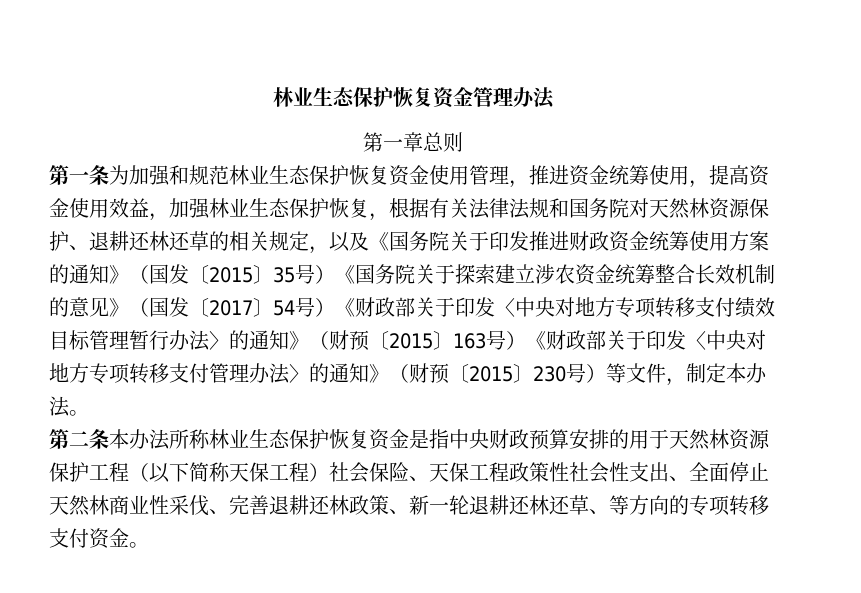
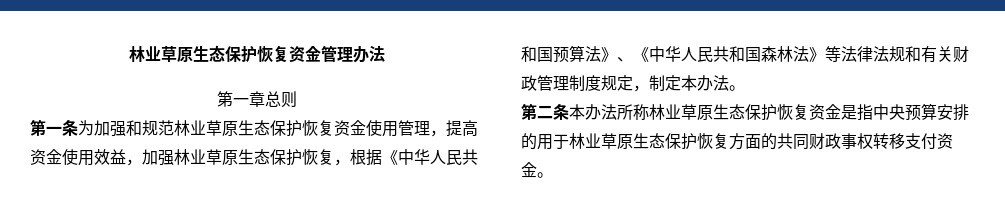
[273,87,313,107] 林业 -> [129,46,193,63] 林业草原
(269, 174) none -> [206,120,238,136] 草原
[529,165,709,188] 推进资金统筹使用， -> (446, 133) none
(249, 207) none -> [206,149,238,165] 草原
[429,198,769,219] [49,231,769,254] [49,264,775,285] [49,297,775,318] [49,330,766,351] [49,363,666,384] 有关法律法规和国务院对天然林资源保护、退耕还林还草的相关规定，以及《国务院关于印发推进财政资金统筹使用方案的通知》（国发〔2015〕35号）《国务院关于探索建立涉农资金统筹整合长效机制的意见》（国发〔2017〕54号）《财政部关于印发〈中央对地方专项转移支付绩效目标管理暂行办法〉的通知》（财预〔2015〕163号）《财政部关于印发〈中央对地方专项转移支付管理办法〉的通知》（财预〔2015〕230号）等文件 -> [382,149,478,166] [521,45,969,63] [521,75,633,91] 《中华人民共和国预算法》、《中华人民共和国森林法》等法律法规和有关财政管理制度规定
(249, 438) none -> [681,104,713,120] 草原
[489,429,529,449] 财政 -> (905, 112) none
[669,429,770,450] [49,462,769,483] [49,495,730,516] 天然林资源保护工程（以下简称天保工程）社会保险、天保工程政策性社会性支出、全面停止天然林商业性采伐、完善退耕还林政策、新一轮退耕还林还草、等方向的专项 -> [569,133,873,150] 林业草原生态保护恢复方面的共同财政事权

